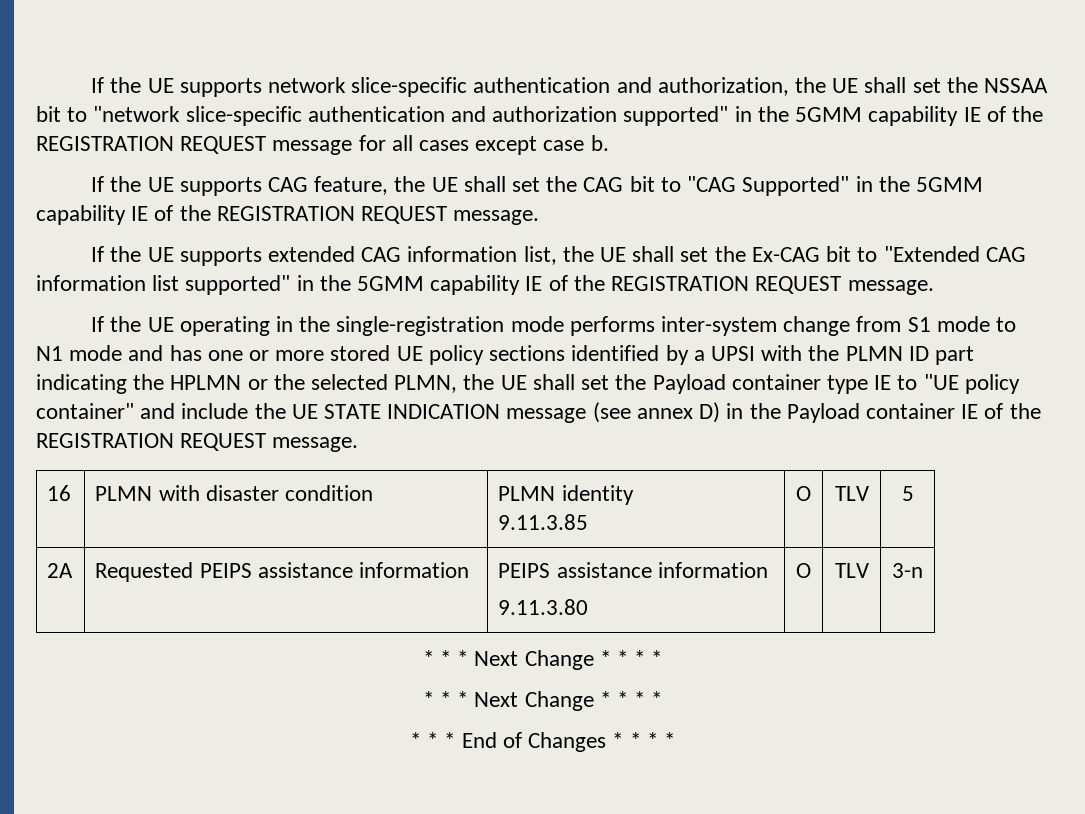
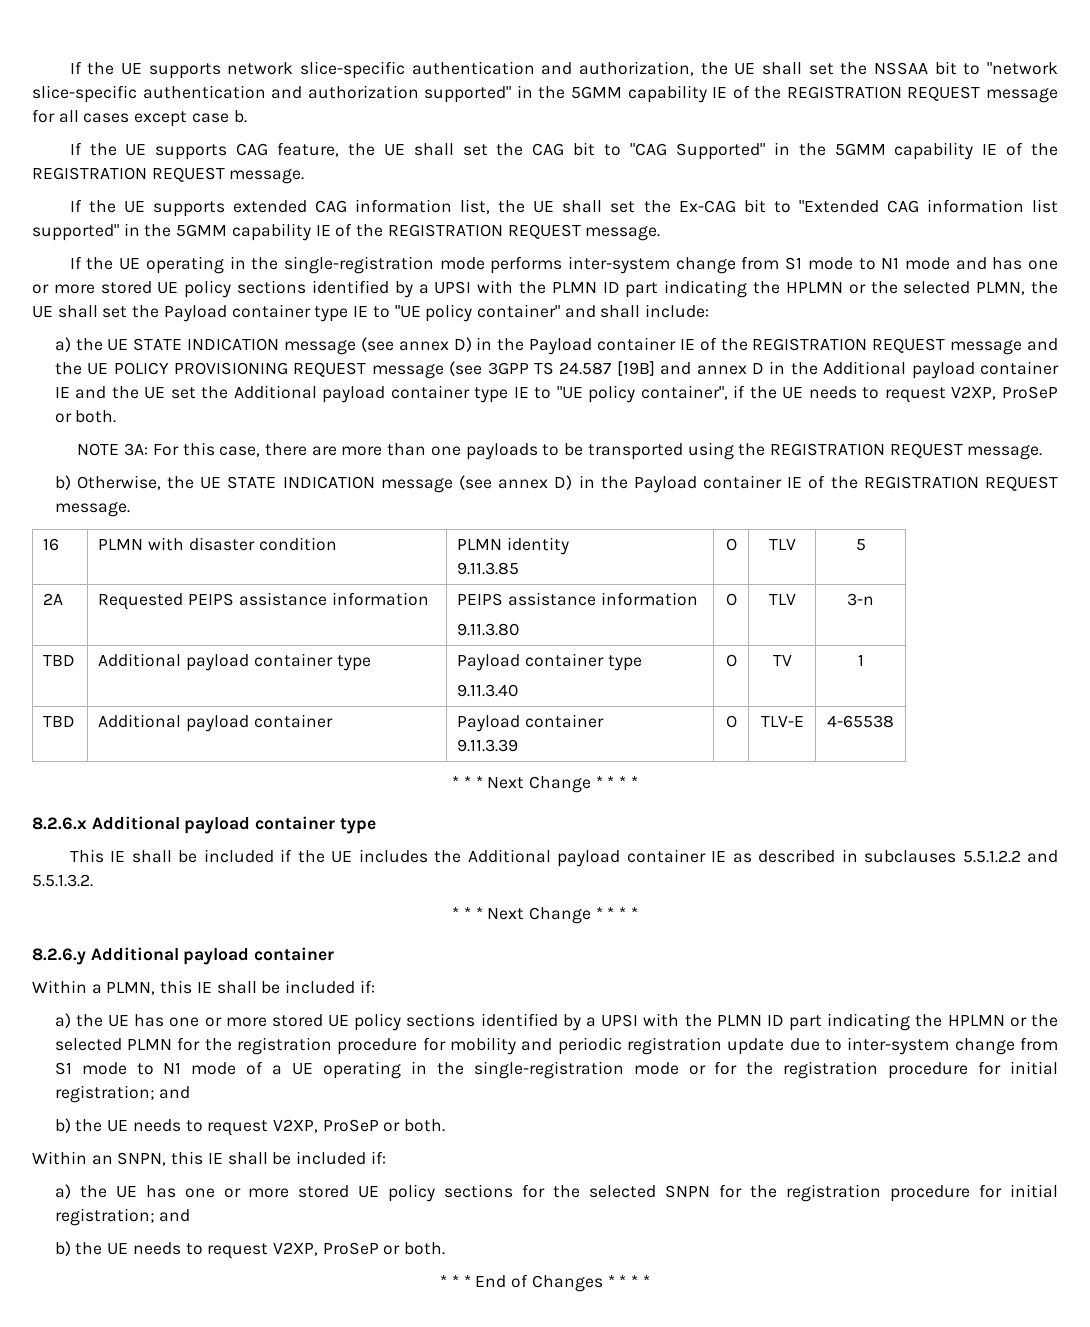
[181,403,249,419] include -> [600,304,710,318] [54,337,1059,355] [54,361,1060,379] [54,385,1059,403] [54,410,117,423] [77,442,1043,460] [54,475,161,490] shall include: // a) the UE STATE INDICATION message (see annex D) in the Payload container IE of the REGISTRATION REQUEST message and the UE POLICY PROVISIONING REQUEST message (see 3GPP TS 24.587 [19B] and annex D in the Additional payload container IE and the UE set the Additional payload container type IE to "UE policy container", if the UE needs to request V2XP, ProSeP or both. // NOTE 3A: For this case, there are more than one payloads to be transported using the REGISTRATION REQUEST message. // b) Otherwise,
[422,650,663,670] [422,691,663,711] // * * * Next Change * * * * // * * * Next Change * * * * -> [43,655,76,666] [98,653,371,671] [457,653,642,671] [457,684,519,697] [725,654,737,667] [772,655,792,666] [857,654,864,666] [43,716,76,727] [98,714,333,732] [457,714,605,732] [457,739,519,752] [725,715,737,728] [760,716,804,727] [827,715,894,728] [452,776,638,793] [32,816,376,834] [69,849,1058,867] [32,874,93,887] [452,907,638,924] [32,947,335,965] [32,980,375,995] [54,1013,1059,1031] [54,1037,1059,1055] [54,1061,1058,1079] [54,1085,191,1103] [54,1118,446,1136] [32,1151,386,1166] [54,1184,1058,1202] [54,1208,191,1226] [54,1241,446,1259] // TBD | Additional payload container type | Payload container type // 9.11.3.40 | O | TV | 1 // TBD | Additional payload container | Payload container // 9.11.3.39 | O | TLV-E | 4-65538 // * * * Next Change * * * * // 8.2.6.x Additional payload container type // This IE shall be included if the UE includes the Additional payload container IE as described in subclauses 5.5.1.2.2 and 5.5.1.3.2. // * * * Next Change * * * * // 8.2.6.y Additional payload container // Within a PLMN, this IE shall be included if: // a) the UE has one or more stored UE policy sections identified by a UPSI with the PLMN ID part indicating the HPLMN or the selected PLMN for the registration procedure for mobility and periodic registration update due to inter-system change from S1 mode to N1 mode of a UE operating in the single-registration mode or for the registration procedure for initial registration; and // b) the UE needs to request V2XP, ProSeP or both. // Within an SNPN, this IE shall be included if: // a) the UE has one or more stored UE policy sections for the selected SNPN for the registration procedure for initial registration; and // b) the UE needs to request V2XP, ProSeP or both.

